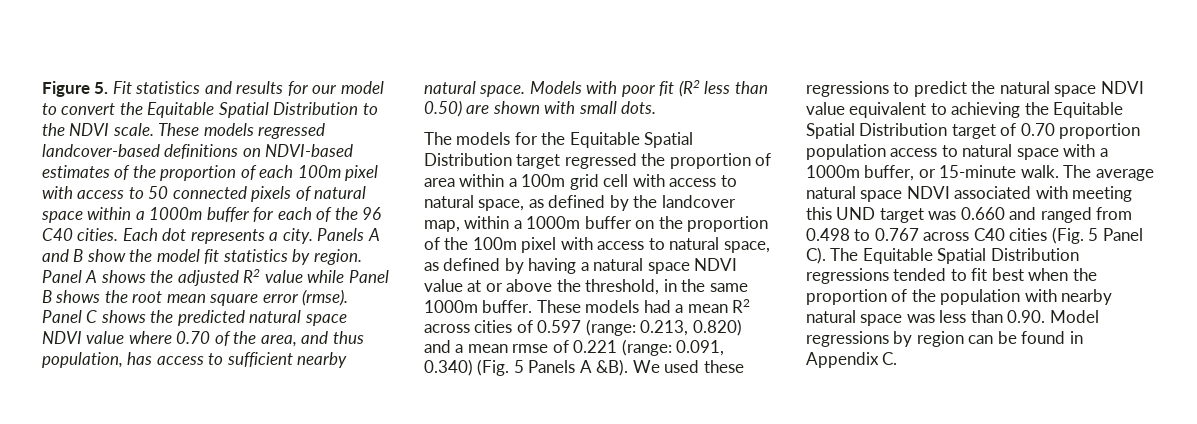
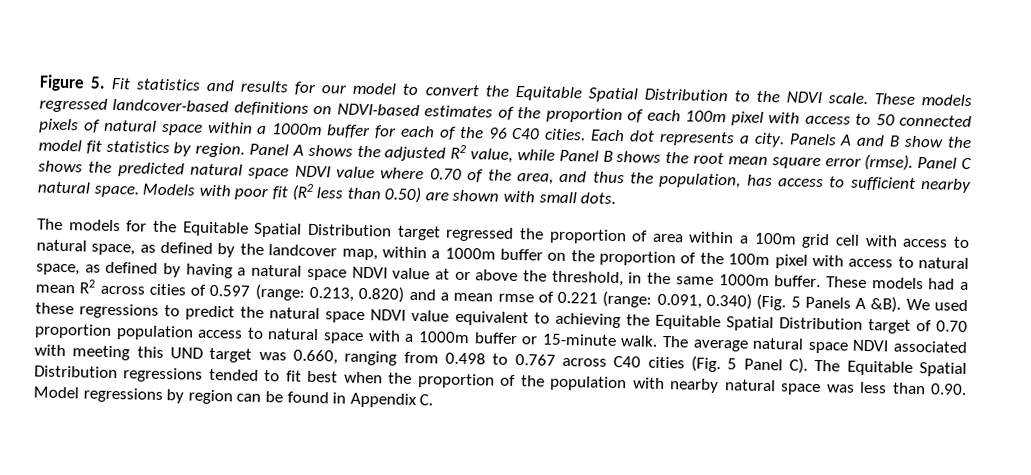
[264,270,303,283] value -> [470,148,514,163] value,
(364, 337) none -> [629,172,654,184] the
[864,165,915,181] buffer, -> [473,332,518,345] buffer
[960,207,1092,223] 0.660 and ranged -> [292,349,398,366] 0.660, ranging

